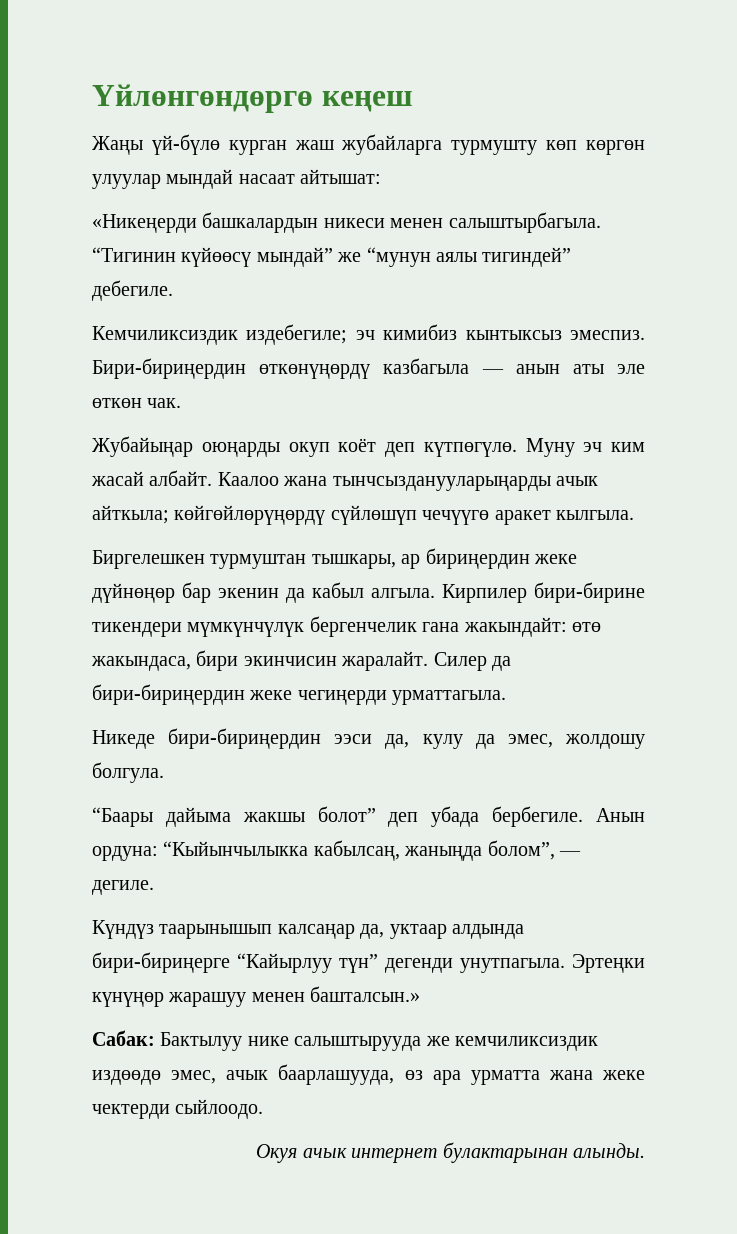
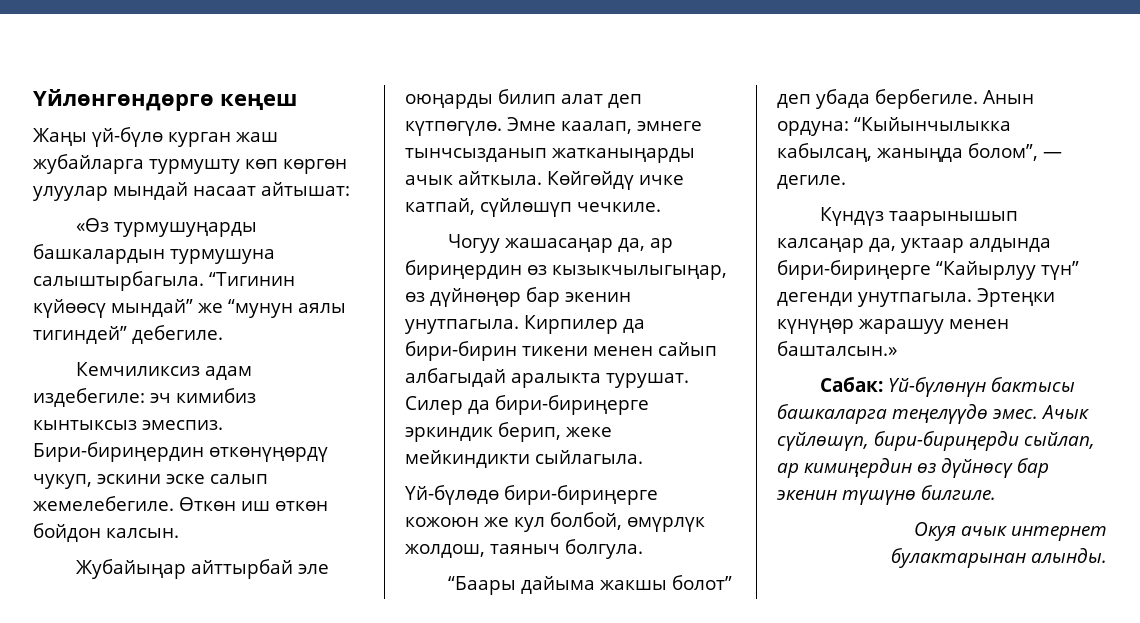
[92,212,444,233] «Никеңерди башкалардын никеси менен -> [75,218,257,237] [33,244,275,264] «Өз турмушуңарды башкалардын турмушуна
[92,324,348,345] Кемчиликсиздик издебегиле; -> [75,362,252,380] [33,388,145,407] Кемчиликсиз адам издебегиле:
[383,358,646,374] [92,398,182,408] [92,436,645,457] [91,470,598,491] [92,505,634,525] [92,548,577,569] [92,582,645,603] [92,616,601,637] [91,650,511,671] [92,684,507,705] [92,728,646,749] казбагыла — анын аты эле өткөн чак. // Жубайыңар оюңарды окуп коёт деп күтпөгүлө. Муну эч ким жасай албайт. Каалоо жана тынчсызданууларыңарды ачык айткыла; көйгөйлөрүңөрдү сүйлөшүп чечүүгө аракет кылгыла. // Биргелешкен турмуштан тышкары, ар бириңердин жеке дүйнөңөр бар экенин да кабыл алгыла. Кирпилер бири-бирине тикендери мүмкүнчүлүк бергенчелик гана жакындайт: өтө жакындаса, бири экинчисин жаралайт. Силер да бири-бириңердин жеке чегиңерди урматтагыла. // Никеде бири-бириңердин ээси да, кулу да эмес, жолдошу -> [33,474,268,489] [33,496,328,511] [33,523,179,542] [75,559,329,579] [405,89,642,109] [405,117,702,136] [405,148,695,163] [405,171,684,190] [405,198,661,217] [447,234,673,253] [405,260,727,280] [405,287,631,307] [405,315,645,334] [405,341,717,361] [405,368,689,388] [405,395,649,415] [405,422,612,442] [405,450,643,468] [405,485,658,505] [405,512,705,532] [405,544,560,558] чукуп, эскини эске салып жемелебегиле. Өткөн иш өткөн бойдон калсын. // Жубайыңар айттырбай эле оюңарды билип алат деп күтпөгүлө. Эмне каалап, эмнеге тынчсызданып жатканыңарды ачык айткыла. Көйгөйдү ичке катпай, сүйлөшүп чечкиле. // Чогуу жашасаңар да, ар бириңердин өз кызыкчылыгыңар, өз дүйнөңөр бар экенин унутпагыла. Кирпилер да бири-бирин тикени менен сайып албагыдай аралыкта турушат. Силер да бири-бириңерге эркиндик берип, жеке мейкиндикти сыйлагыла. // Үй-бүлөдө бири-бириңерге кожоюн же кул болбой, өмүрлүк жолдош, таяныч
[160,1032,598,1051] [92,1064,645,1085] [92,1099,264,1119] Бактылуу нике салыштырууда же кемчиликсиздик издөөдө эмес, ачык баарлашууда, өз ара урматта жана жеке чектерди сыйлоодо. -> [887,377,1075,397] [777,404,1089,424] [777,431,1095,451] [777,458,1049,478] [777,485,996,505] Үй-бүлөнүн бактысы башкаларга теңелүүдө эмес. Ачык сүйлөшүп, бири-бириңерди сыйлап, ар кимиңердин өз дүйнөсү бар экенин түшүнө билгиле.

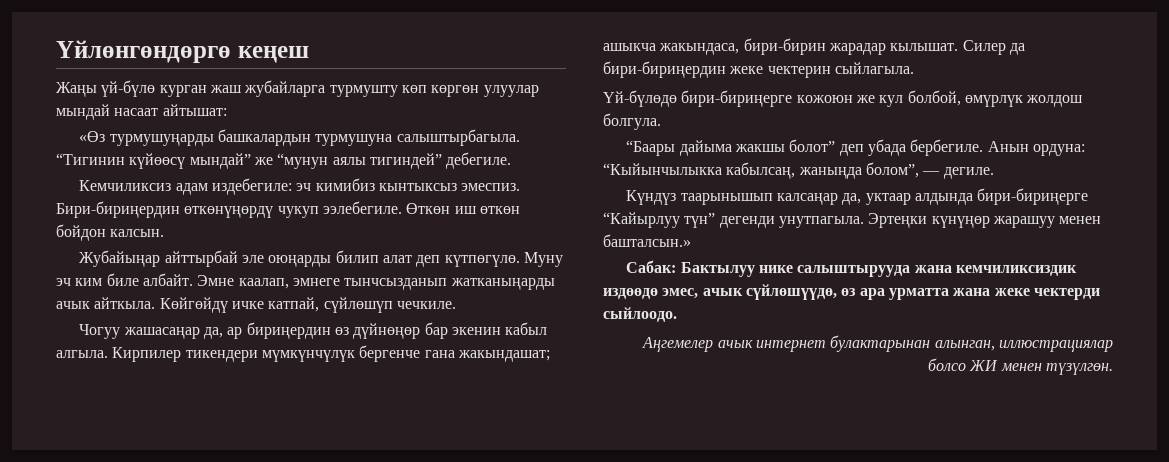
[33,474,268,489] [33,496,174,511] чукуп, эскини эске салып жемелебегиле. -> [277,201,402,218] чукуп ээлебегиле.
(502, 128) none -> [523,252,563,267] [56,273,193,286] Муну эч ким биле албайт.
[552,265,727,280] [405,292,425,302] кызыкчылыгыңар, өз -> (349, 331) none
[405,315,645,334] [405,341,717,361] [405,368,689,388] [405,395,649,415] [405,422,612,442] [405,450,530,468] унутпагыла. Кирпилер да бири-бирин тикени менен сайып албагыдай аралыкта турушат. Силер да бири-бириңерге эркиндик берип, жеке мейкиндикти -> [505,322,548,335] [56,345,550,362] [603,38,1025,55] [603,61,831,78] кабыл алгыла. Кирпилер тикендери мүмкүнчүлүк бергенче гана жакындашат; ашыкча жакындаса, бири-бирин жарадар кылышат. Силер да бири-бириңердин жеке чектерин
[405,544,560,558] жолдош, таяныч -> [1026,95,1084,107] жолдош
[887,377,1075,397] [777,404,1089,424] [777,431,1095,451] [777,458,1049,478] [777,485,996,505] [914,522,1107,541] [891,548,1107,568] Үй-бүлөнүн бактысы башкаларга теңелүүдө эмес. Ачык сүйлөшүп, бири-бириңерди сыйлап, ар кимиңердин өз дүйнөсү бар экенин түшүнө билгиле. // Окуя ачык интернет булактарынан алынды. -> [680,262,1077,277] [603,284,1100,300] [603,307,677,322] [642,335,1113,352] [928,358,1113,375] Бактылуу нике салыштырууда жана кемчиликсиздик издөөдө эмес, ачык сүйлөшүүдө, өз ара урматта жана жеке чектерди сыйлоодо. // Аңгемелер ачык интернет булактарынан алынган, иллюстрациялар болсо ЖИ менен түзүлгөн.

